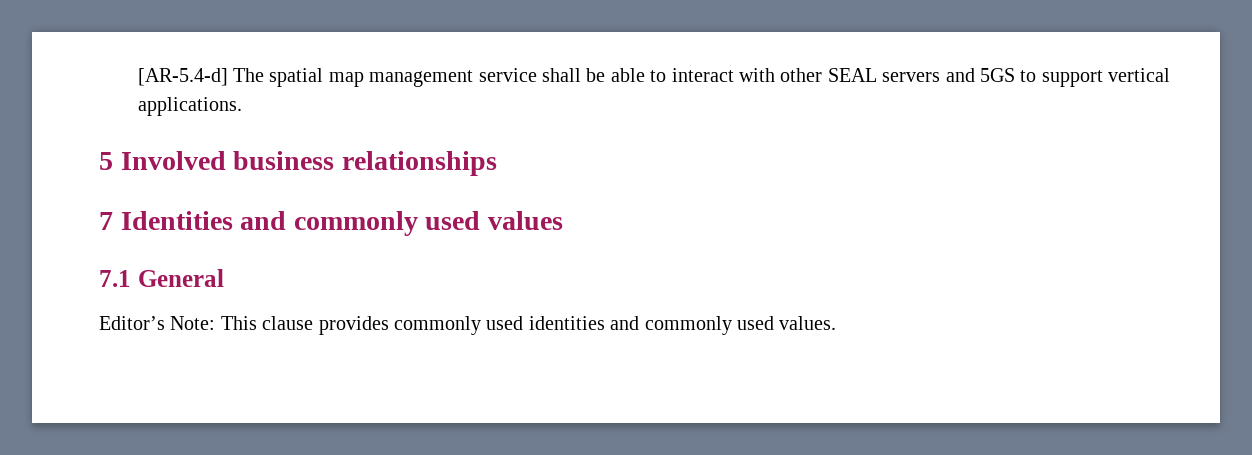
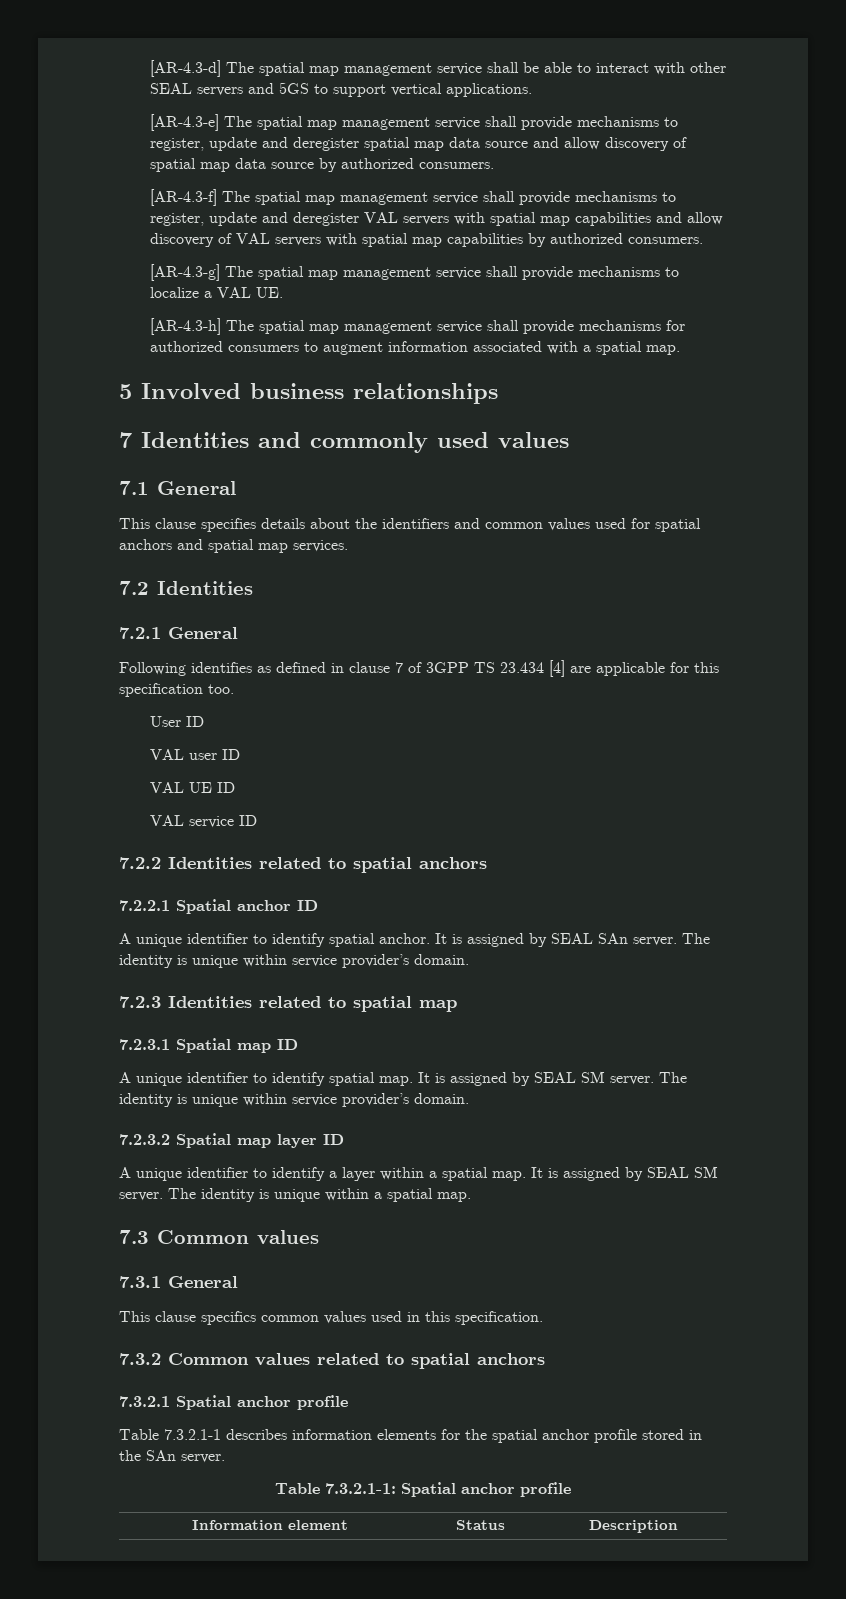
[137,68,228,86] [AR-5.4-d] -> [149,60,221,77] [AR-4.3-d]
(242, 106) none -> [149,114,678,131] [149,137,687,151] [149,158,494,172] [149,189,676,206] [149,212,723,226] [149,233,703,247] [149,264,679,281] [149,287,283,298] [149,318,685,335] [149,341,680,355] // [AR-4.3-e] The spatial map management service shall provide mechanisms to register, update and deregister spatial map data source and allow discovery of spatial map data source by authorized consumers. // [AR-4.3-f] The spatial map management service shall provide mechanisms to register, update and deregister VAL servers with spatial map capabilities and allow discovery of VAL servers with spatial map capabilities by authorized consumers. // [AR-4.3-g] The spatial map management service shall provide mechanisms to localize a VAL UE. // [AR-4.3-h] The spatial map management service shall provide mechanisms for authorized consumers to augment information associated with a spatial map.
[99,316,837,335] Editor’s Note: This clause provides commonly used identities and commonly used values. -> [119,518,701,532] [119,539,348,553] [119,581,253,595] [119,627,238,639] [119,660,719,677] [119,683,234,697] [149,716,204,727] [149,749,240,760] [149,782,235,793] [149,815,257,828] [119,857,487,873] [119,899,318,914] [119,933,710,947] [119,954,469,968] [119,996,457,1012] [119,1038,298,1053] [119,1071,687,1086] [119,1093,469,1107] [119,1133,344,1148] [119,1166,718,1181] [119,1188,471,1202] [119,1230,319,1244] [119,1276,238,1288] [119,1311,543,1325] [119,1353,545,1369] [119,1395,348,1410] [119,1429,702,1443] [119,1450,225,1463] [275,1482,571,1497] [192,1520,348,1530] [455,1520,505,1530] [588,1520,678,1533] This clause specifies details about the identifiers and common values used for spatial anchors and spatial map services. // 7.2 Identities // 7.2.1 General // Following identifies as defined in clause 7 of 3GPP TS 23.434 [4] are applicable for this specification too. // User ID // VAL user ID // VAL UE ID // VAL service ID // 7.2.2 Identities related to spatial anchors // 7.2.2.1 Spatial anchor ID // A unique identifier to identify spatial anchor. It is assigned by SEAL SAn server. The identity is unique within service provider’s domain. // 7.2.3 Identities related to spatial map // 7.2.3.1 Spatial map ID // A unique identifier to identify spatial map. It is assigned by SEAL SM server. The identity is unique within service provider’s domain. // 7.2.3.2 Spatial map layer ID // A unique identifier to identify a layer within a spatial map. It is assigned by SEAL SM server. The identity is unique within a spatial map. // 7.3 Common values // 7.3.1 General // This clause specifics common values used in this specification. // 7.3.2 Common values related to spatial anchors // 7.3.2.1 Spatial anchor profile // Table 7.3.2.1-1 describes information elements for the spatial anchor profile stored in the SAn server. // Table 7.3.2.1-1: Spatial anchor profile // Information element | Status | Description

